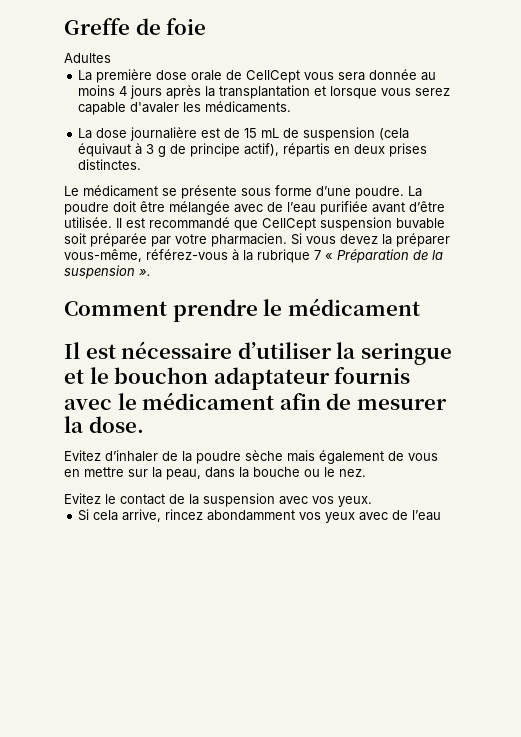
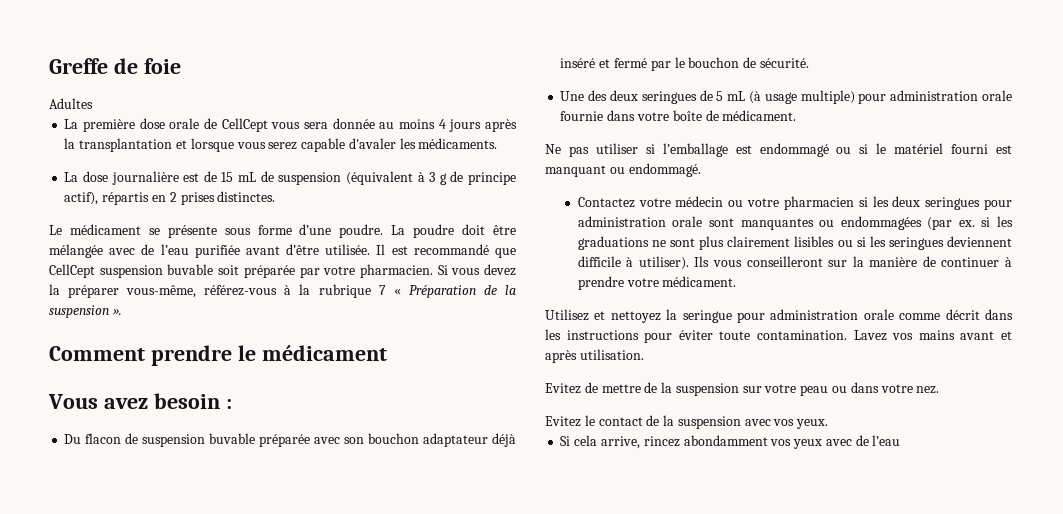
[379,128,410,140] [78,143,132,157] (cela équivaut -> [345,171,413,185] (équivalent
[354,144,386,154] deux -> [169,192,177,202] 2
[64,341,452,365] [64,367,411,390] [64,392,447,410] [64,416,144,433] [64,450,438,464] [64,467,335,480] Il est nécessaire d’utiliser la seringue et le bouchon adaptateur fournis avec le médicament afin de mesurer la dose. // Evitez d’inhaler de la poudre sèche mais également de vous en mettre sur la peau, dans la bouche ou le -> [48,393,232,409] [64,433,516,447] [560,57,809,71] [560,90,1013,104] [560,110,797,121] [545,143,1013,157] [545,163,701,177] [577,196,1012,210] [577,216,1013,230] [577,236,1012,250] [577,256,1012,270] [577,276,737,290] [545,309,1013,323] [545,329,1013,343] [545,349,644,363] [545,382,913,396] Vous avez besoin : // Du flacon de suspension buvable préparée avec son bouchon adaptateur déjà inséré et fermé par le bouchon de sécurité. // Une des deux seringues de 5 mL (à usage multiple) pour administration orale fournie dans votre boîte de médicament. // Ne pas utiliser si l’emballage est endommagé ou si le matériel fourni est manquant ou endommagé. // Contactez votre médecin ou votre pharmacien si les deux seringues pour administration orale sont manquantes ou endommagées (par ex. si les graduations ne sont plus clairement lisibles ou si les seringues deviennent difficile à utiliser). Ils vous conseilleront sur la manière de continuer à prendre votre médicament. // Utilisez et nettoyez la seringue pour administration orale comme décrit dans les instructions pour éviter toute contamination. Lavez vos mains avant et après utilisation. // Evitez de mettre de la suspension sur votre peau ou dans votre

